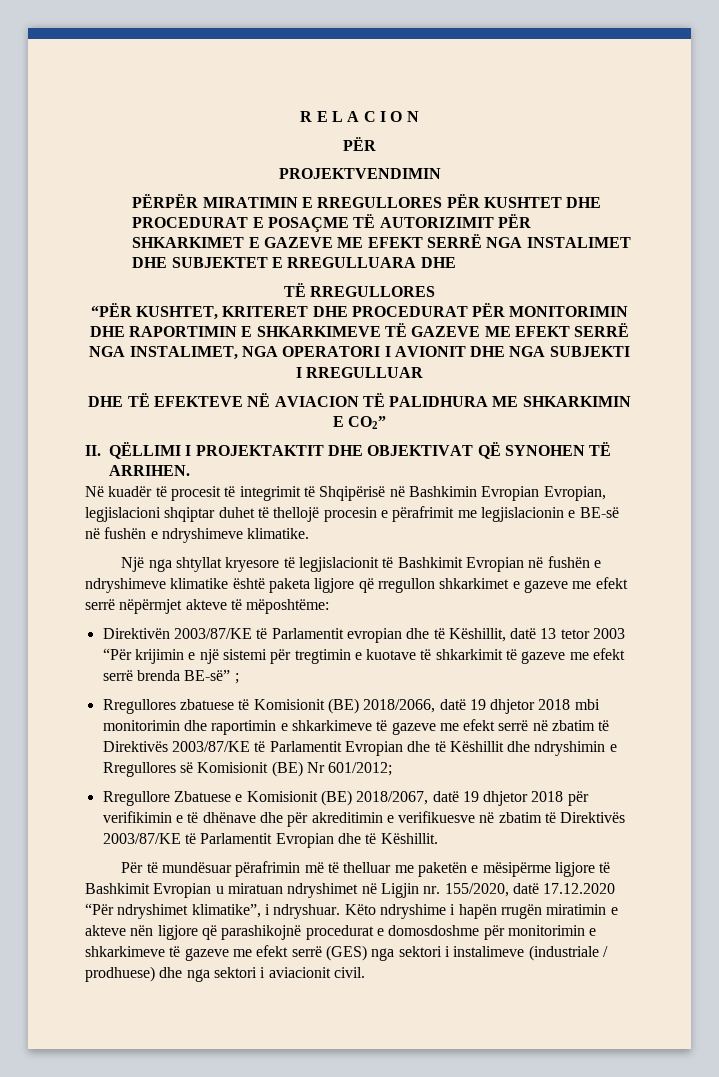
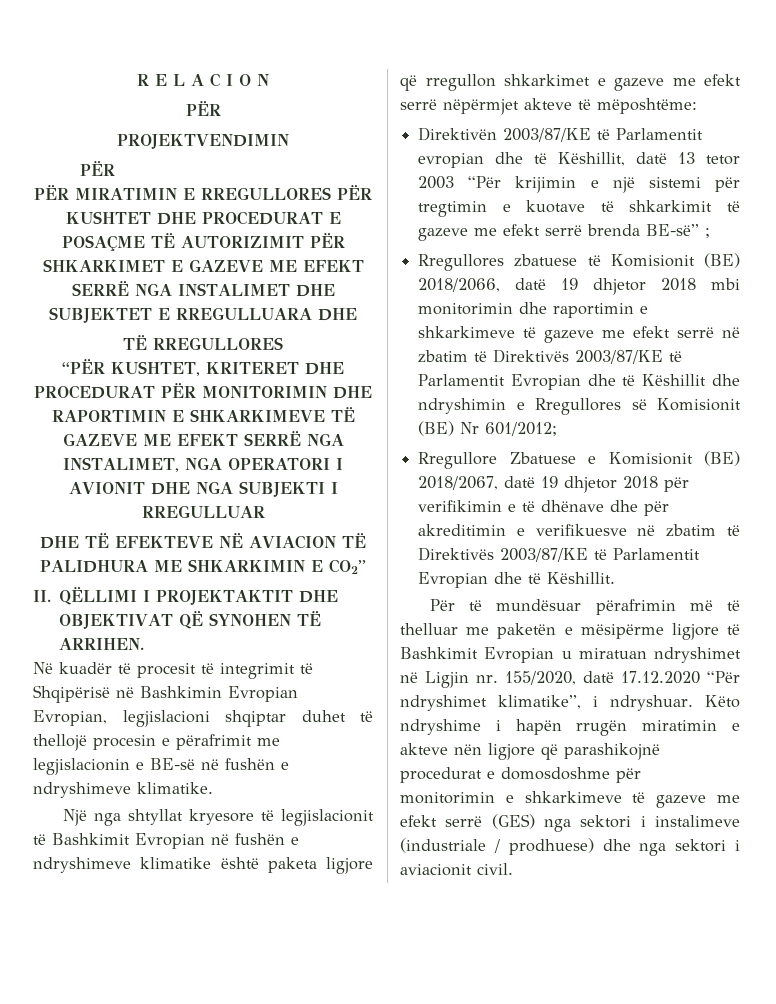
[132,194,199,208] PËRPËR -> [79,161,115,176] [34,185,70,200] PËR // PËR

